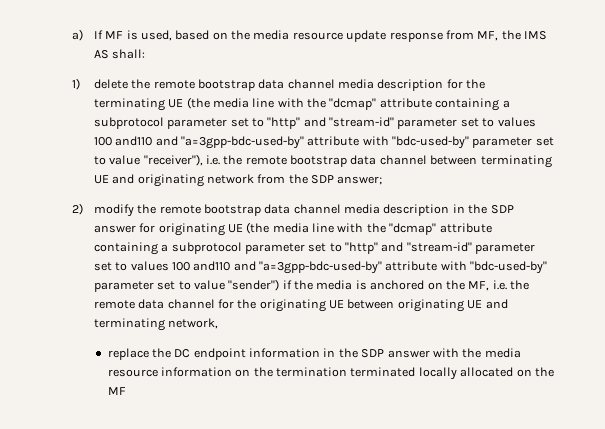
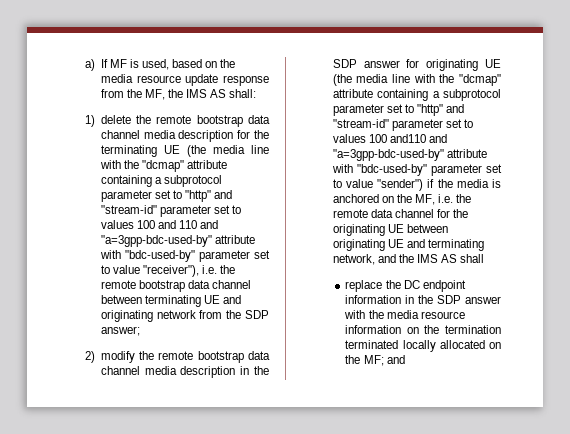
(474, 35) none -> [126,89,142,98] the
[115,136,153,146] and110 -> [158,220,198,229] and 110
(219, 323) none -> [377,254,485,263] and the IMS AS shall
[107,387,126,395] MF -> [363,355,405,366] MF; and

